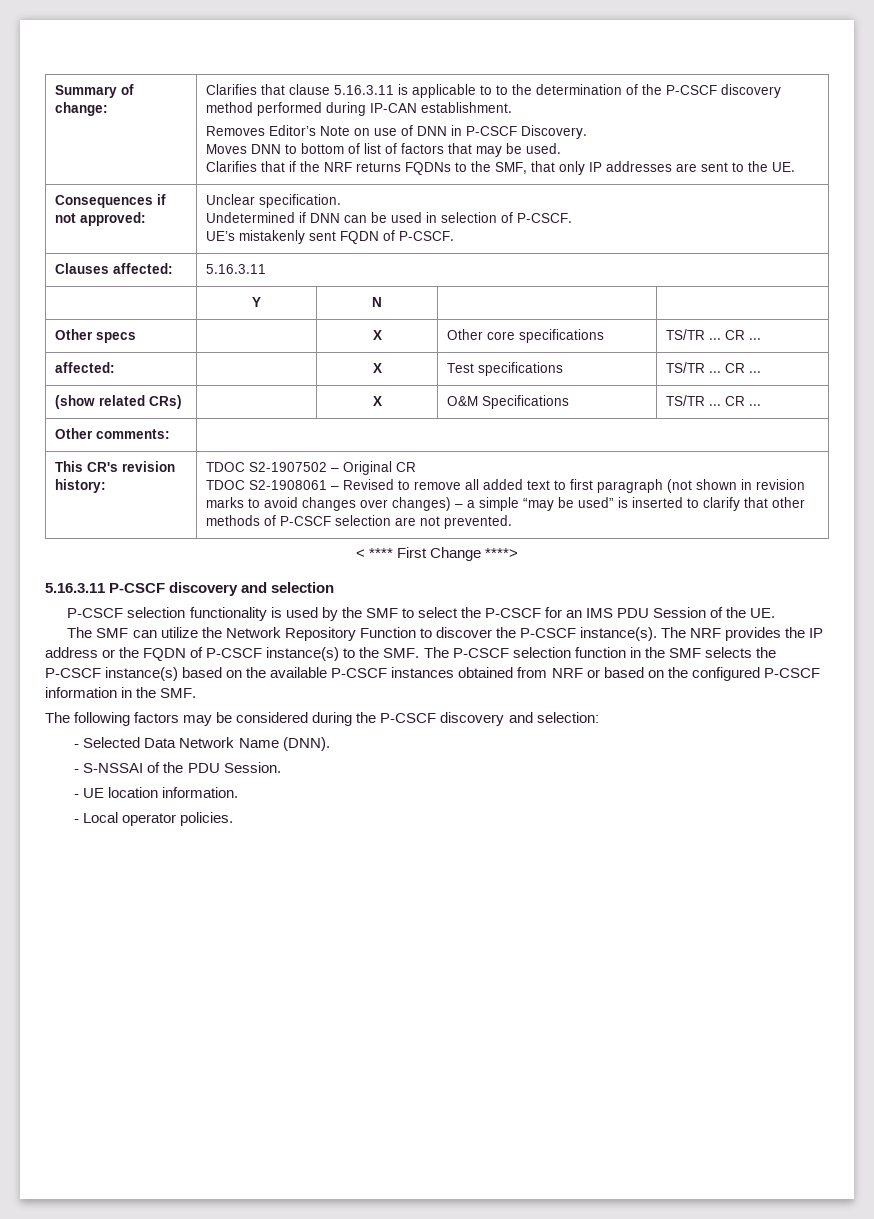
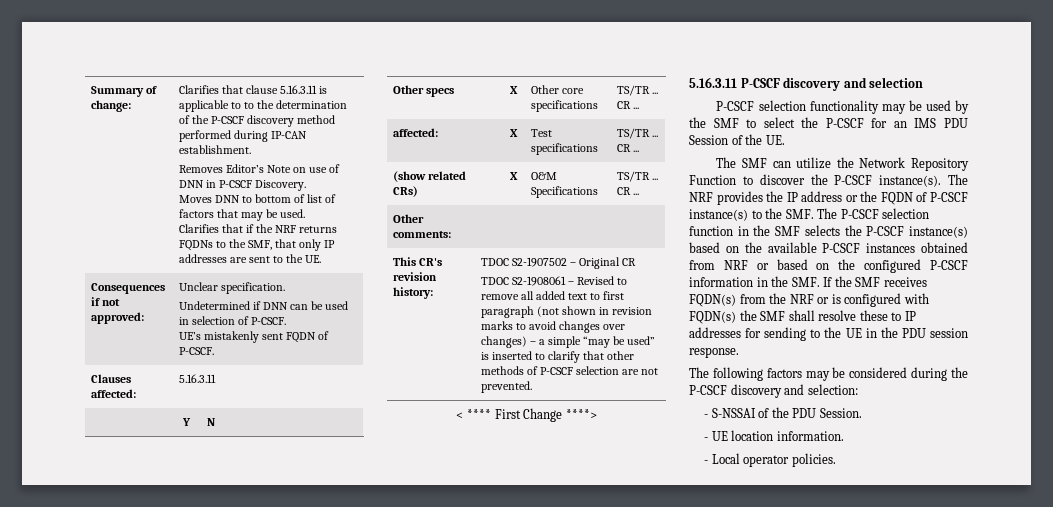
[270,607,282,618] is -> [881,100,922,114] may be
(197, 693) none -> [823,276,927,287] [689,293,929,307] [689,310,916,324] [689,327,968,341] [689,347,739,358] If the SMF receives FQDN(s) from the NRF or is configured with FQDN(s) the SMF shall resolve these to IP addresses for sending to the UE in the PDU session response.
[74,737,330,751] // - Selected Data Network Name (DNN). -> (858, 389) none

